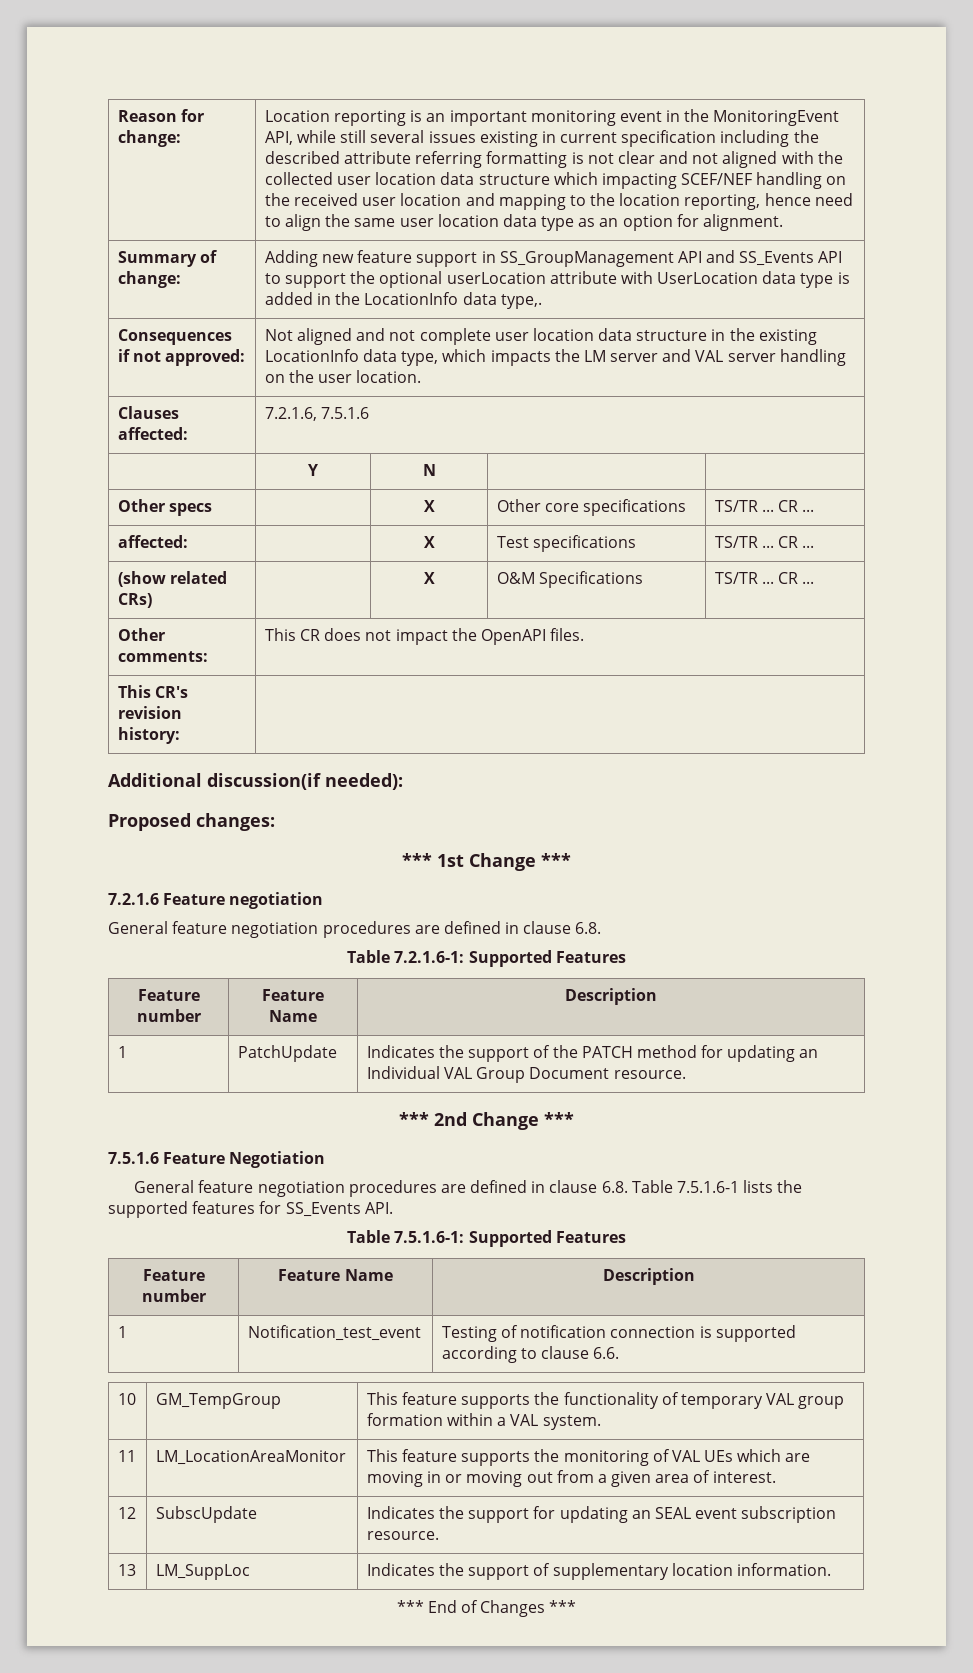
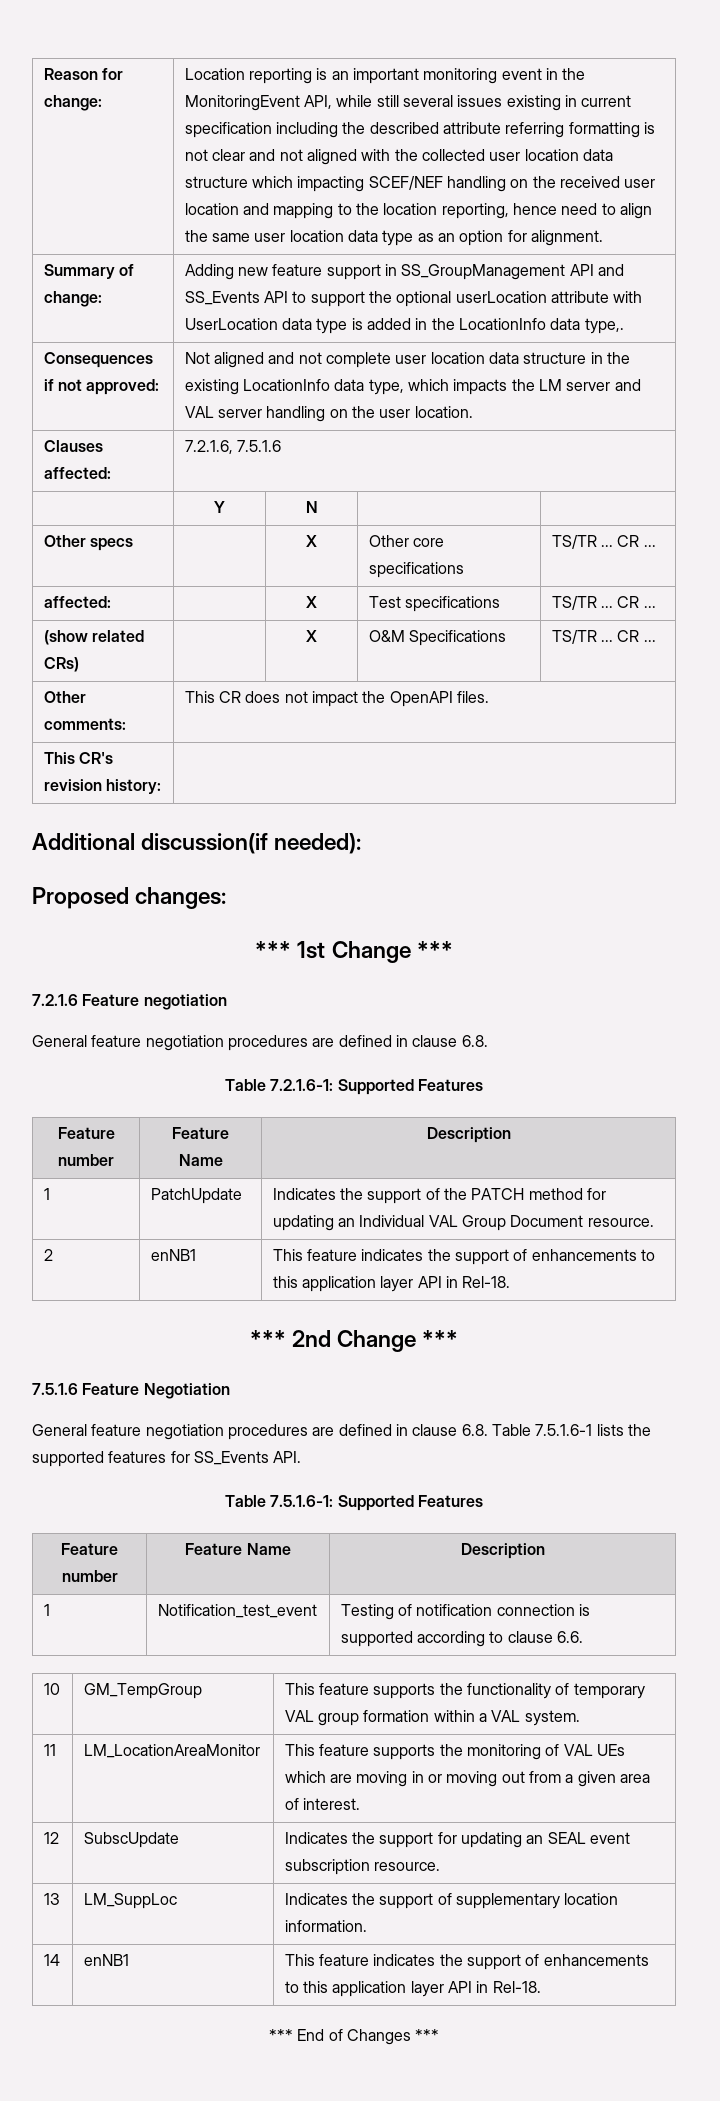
(686, 1074) none -> [43,1249,53,1261] [150,1249,196,1261] [272,1249,656,1265] [272,1276,511,1292] // 2 | enNB1 | This feature indicates the support of enhancements to this application layer API in Rel-18.
(831, 1569) none -> [43,1954,60,1966] [83,1954,129,1966] [284,1954,649,1970] [284,1981,541,1997] // 14 | enNB1 | This feature indicates the support of enhancements to this application layer API in Rel-18.

